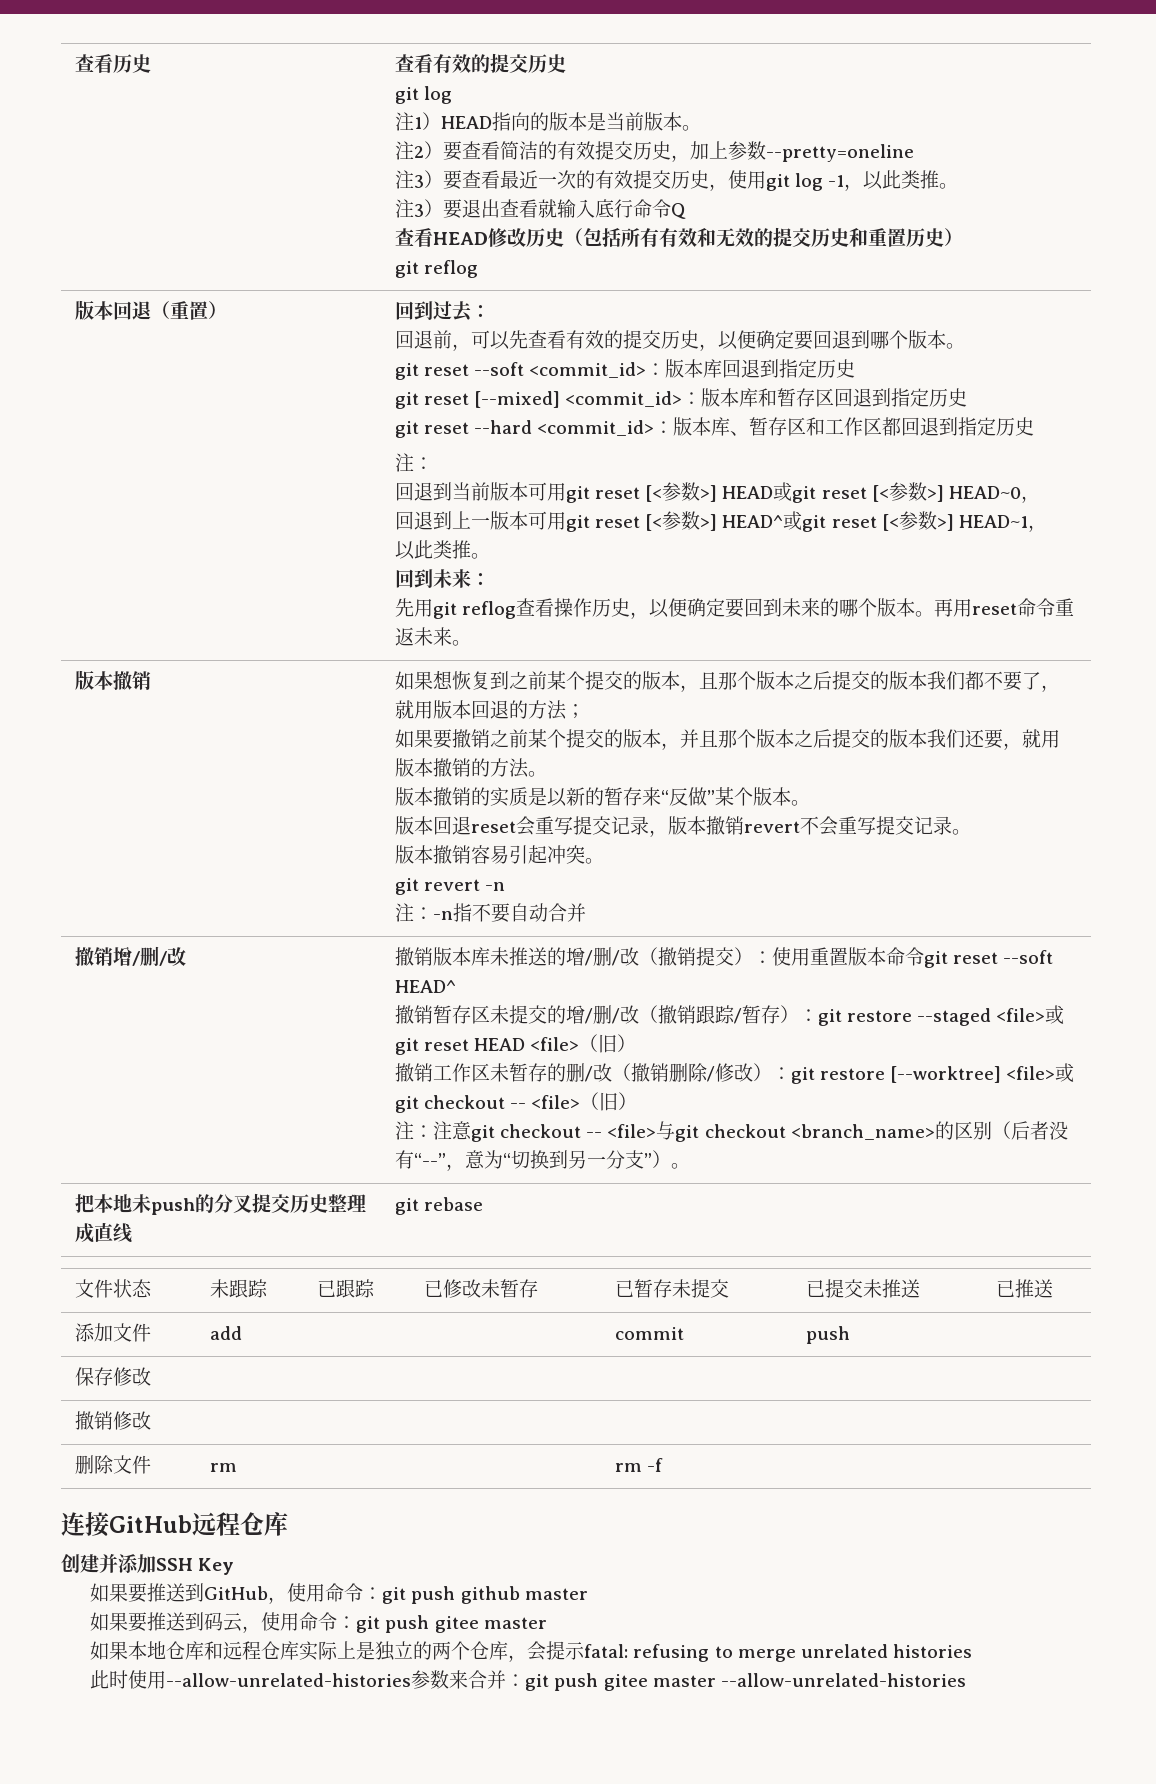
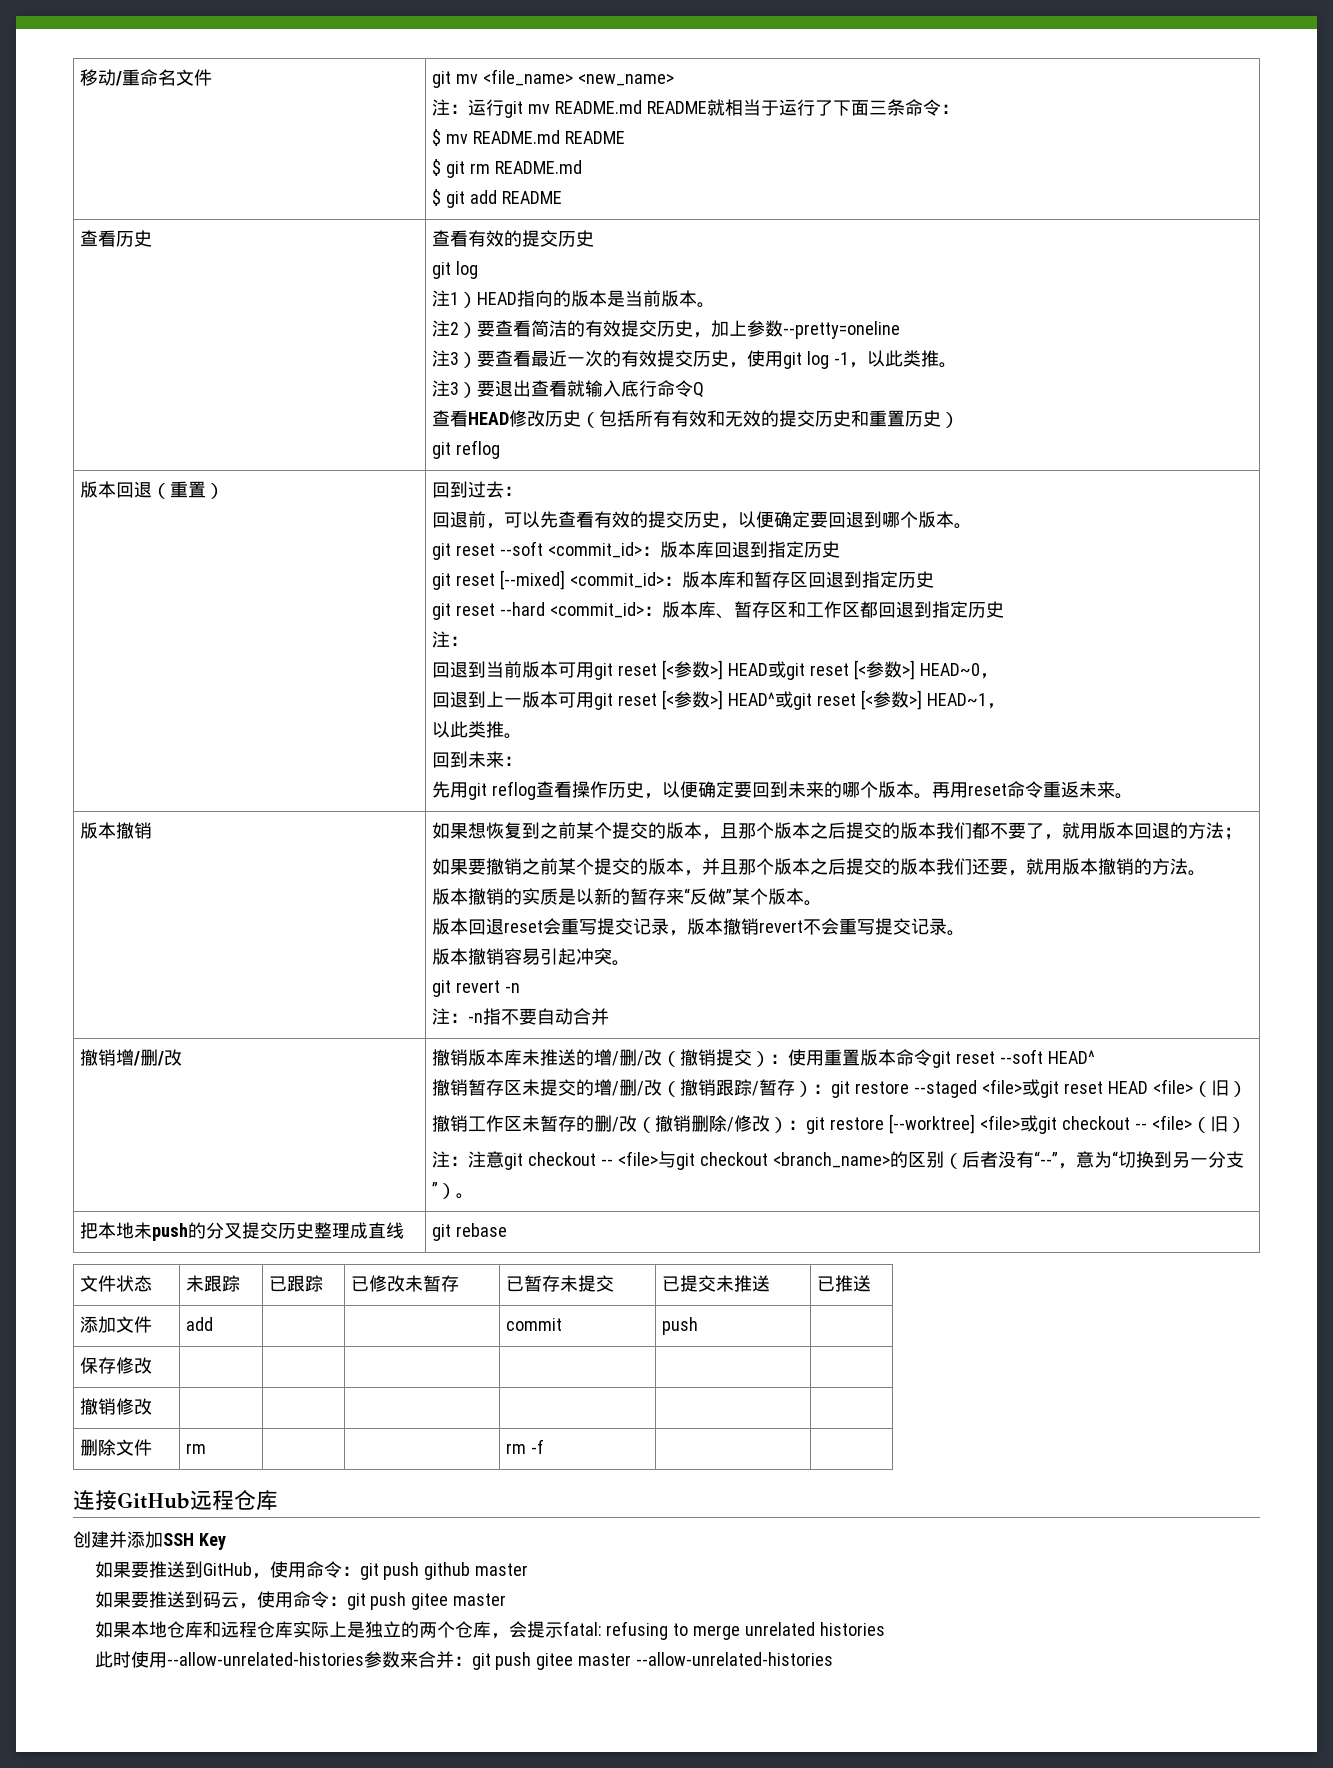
(75, 63) none -> [80,69,213,86] [432,69,674,88] [432,99,959,118] [432,129,625,146] [432,159,582,178] [432,189,562,208] 移动/重命名文件 | git mv <file_name> <new_name> // 注：运行git mv README.md README就相当于运行了下面三条命令： // $ mv README.md README // $ git rm README.md // $ git add README //

